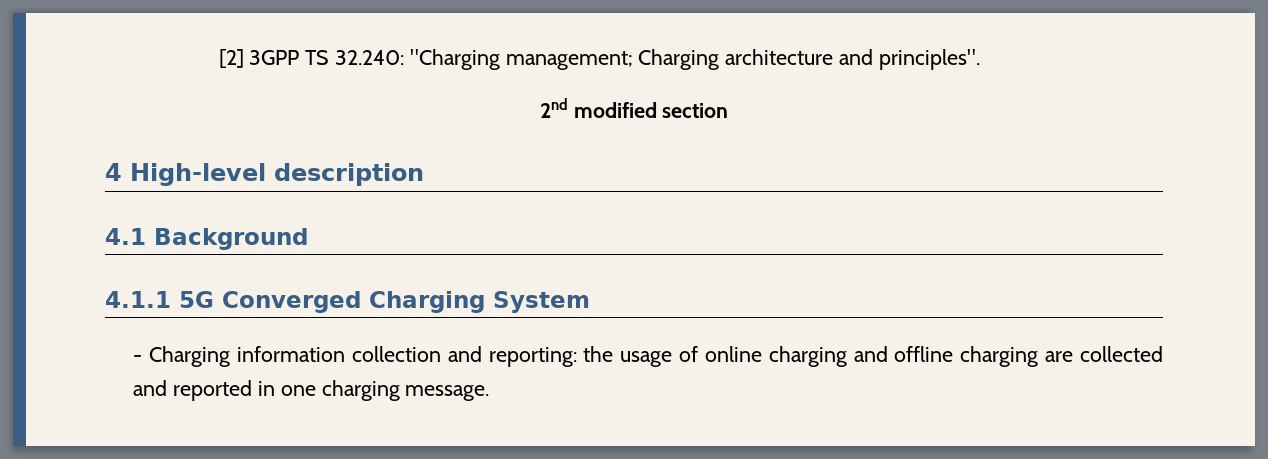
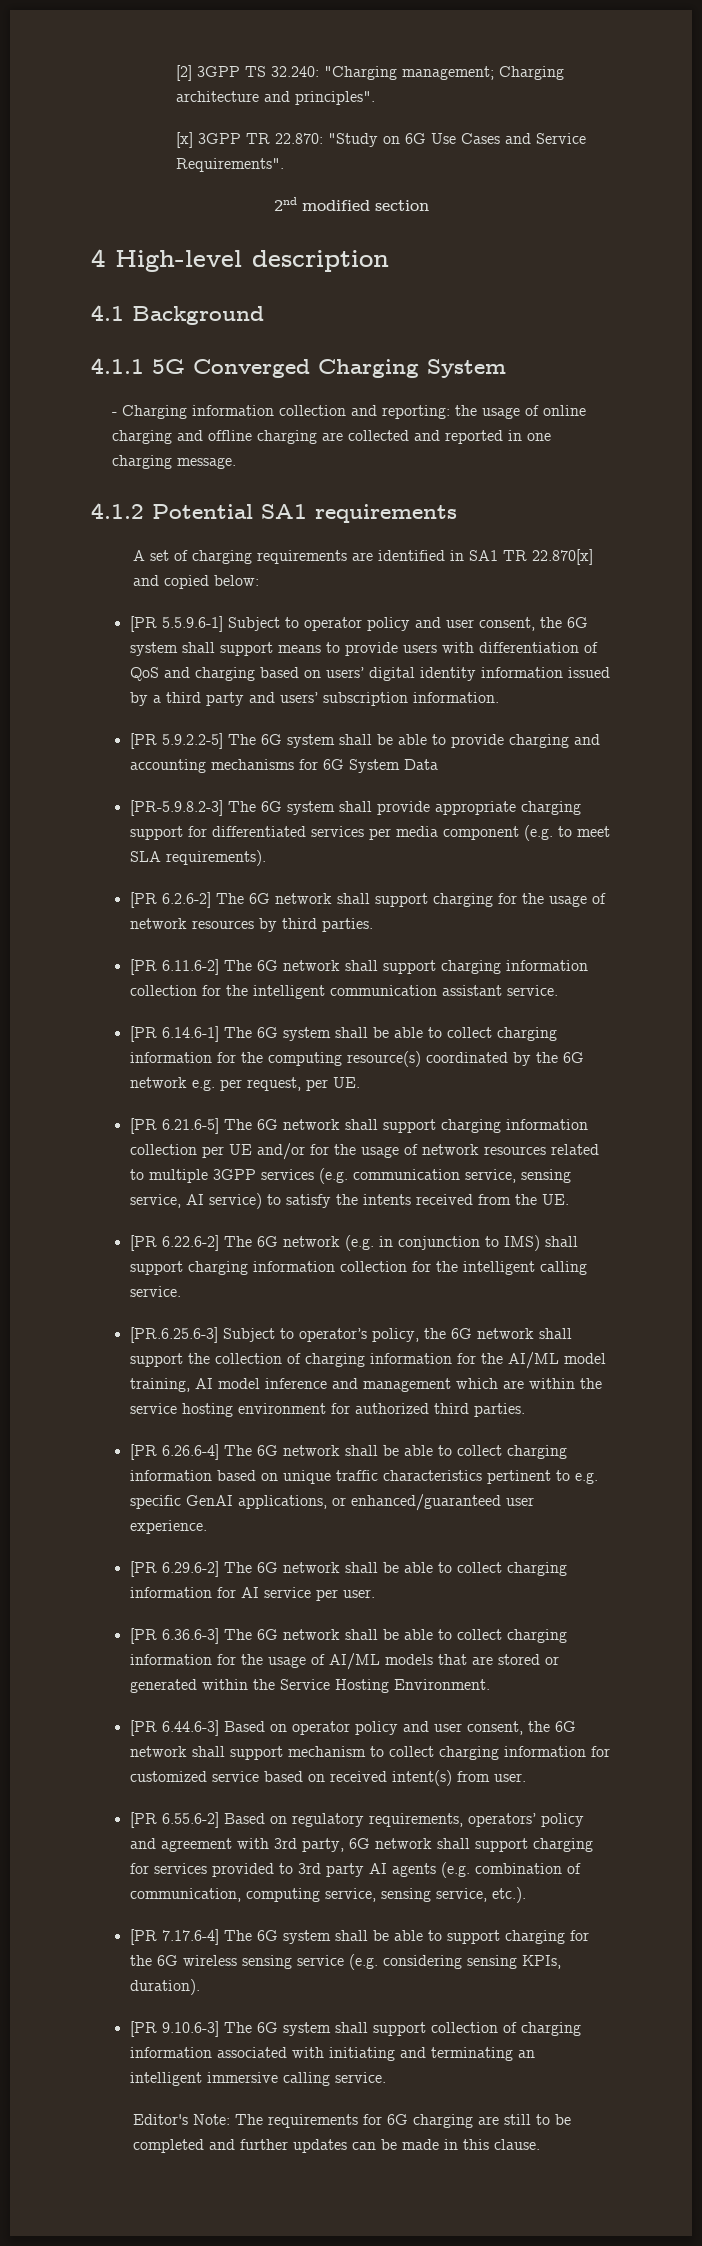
(980, 59) none -> [175,132,586,148] [175,158,284,172] // [x] 3GPP TR 22.870: "Study on 6G Use Cases and Service Requirements".
(490, 393) none -> [91,503,457,523] [133,549,594,565] [133,575,260,589] [129,616,588,632] [129,642,598,656] [129,667,610,681] [129,692,499,706] [129,733,600,749] [129,759,438,773] [129,800,581,816] [129,825,610,841] [129,850,266,866] [129,892,606,908] [129,918,373,932] [129,959,588,975] [129,985,558,999] [129,1026,557,1042] [129,1051,584,1067] [129,1077,360,1091] [129,1118,588,1134] [129,1143,599,1160] [129,1168,571,1184] [129,1193,569,1209] [129,1235,578,1251] [129,1261,587,1275] [129,1286,181,1297] [129,1327,572,1343] [129,1352,606,1369] [129,1378,602,1392] [129,1403,525,1417] [129,1444,567,1460] [129,1470,598,1484] [129,1494,534,1511] [129,1520,207,1534] [129,1561,567,1577] [129,1587,375,1601] [129,1628,567,1644] [129,1653,559,1670] [129,1679,490,1693] [129,1720,576,1736] [129,1746,610,1760] [129,1770,526,1786] [129,1812,584,1828] [129,1838,593,1852] [129,1862,581,1878] [129,1887,526,1903] [129,1929,589,1945] [129,1954,561,1970] [129,1979,200,1995] [129,2021,581,2037] [129,2047,535,2061] [129,2072,386,2086] [133,2114,572,2128] [133,2139,541,2153] // 4.1.2 Potential SA1 requirements // A set of charging requirements are identified in SA1 TR 22.870[x] and copied below: // [PR 5.5.9.6-1] Subject to operator policy and user consent, the 6G system shall support means to provide users with differentiation of QoS and charging based on users’ digital identity information issued by a third party and users’ subscription information. // [PR 5.9.2.2-5] The 6G system shall be able to provide charging and accounting mechanisms for 6G System Data // [PR-5.9.8.2-3] The 6G system shall provide appropriate charging support for differentiated services per media component (e.g. to meet SLA requirements). // [PR 6.2.6-2] The 6G network shall support charging for the usage of network resources by third parties. // [PR 6.11.6-2] The 6G network shall support charging information collection for the intelligent communication assistant service. // [PR 6.14.6-1] The 6G system shall be able to collect charging information for the computing resource(s) coordinated by the 6G network e.g. per request, per UE. // [PR 6.21.6-5] The 6G network shall support charging information collection per UE and/or for the usage of network resources related to multiple 3GPP services (e.g. communication service, sensing service, AI service) to satisfy the intents received from the UE. // [PR 6.22.6-2] The 6G network (e.g. in conjunction to IMS) shall support charging information collection for the intelligent calling service. // [PR.6.25.6-3] Subject to operator’s policy, the 6G network shall support the collection of charging information for the AI/ML model training, AI model inference and management which are within the service hosting environment for authorized third parties. // [PR 6.26.6-4] The 6G network shall be able to collect charging information based on unique traffic characteristics pertinent to e.g. specific GenAI applications, or enhanced/guaranteed user experience. // [PR 6.29.6-2] The 6G network shall be able to collect charging information for AI service per user. // [PR 6.36.6-3] The 6G network shall be able to collect charging information for the usage of AI/ML models that are stored or generated within the Service Hosting Environment. // [PR 6.44.6-3] Based on operator policy and user consent, the 6G network shall support mechanism to collect charging information for customized service based on received intent(s) from user. // [PR 6.55.6-2] Based on regulatory requirements, operators’ policy and agreement with 3rd party, 6G network shall support charging for services provided to 3rd party AI agents (e.g. combination of communication, computing service, sensing service, etc.). // [PR 7.17.6-4] The 6G system shall be able to support charging for the 6G wireless sensing service (e.g. considering sensing KPIs, duration). // [PR 9.10.6-3] The 6G system shall support collection of charging information associated with initiating and terminating an intelligent immersive calling service. // Editor's Note: The requirements for 6G charging are still to be completed and further updates can be made in this clause.

